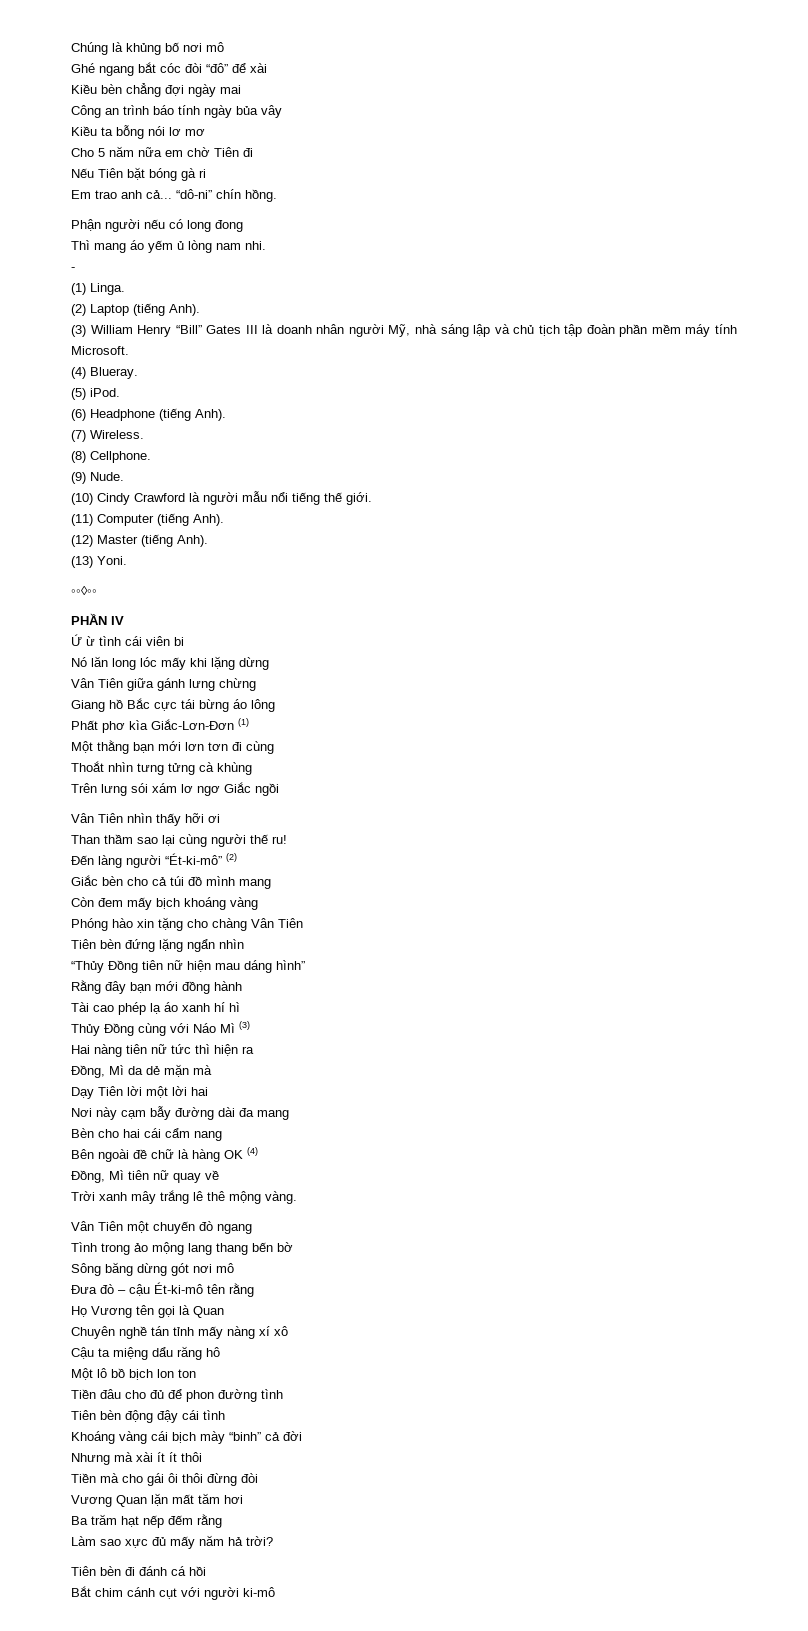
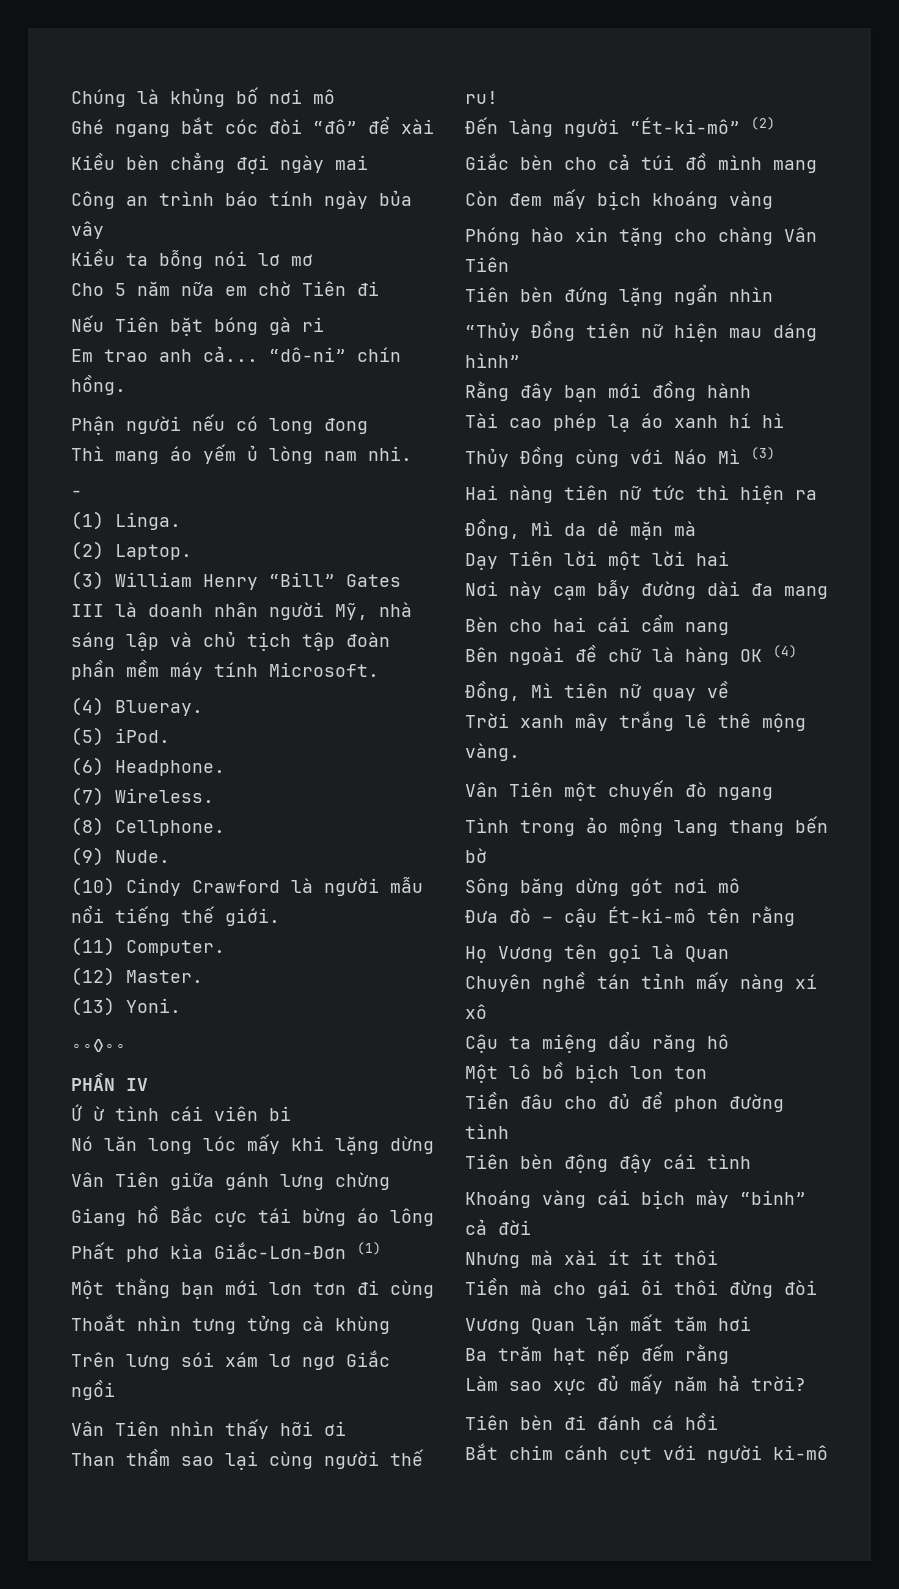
[90,303,200,316] Laptop (tiếng Anh). -> [115,544,192,560] Laptop.
[90,408,226,421] Headphone (tiếng Anh). -> [115,760,225,776] Headphone.
[97,513,224,526] [71,534,208,547] Computer (tiếng Anh). // (12) Master (tiếng Anh). -> [126,940,225,956] [71,967,203,986] Computer. // (12) Master.

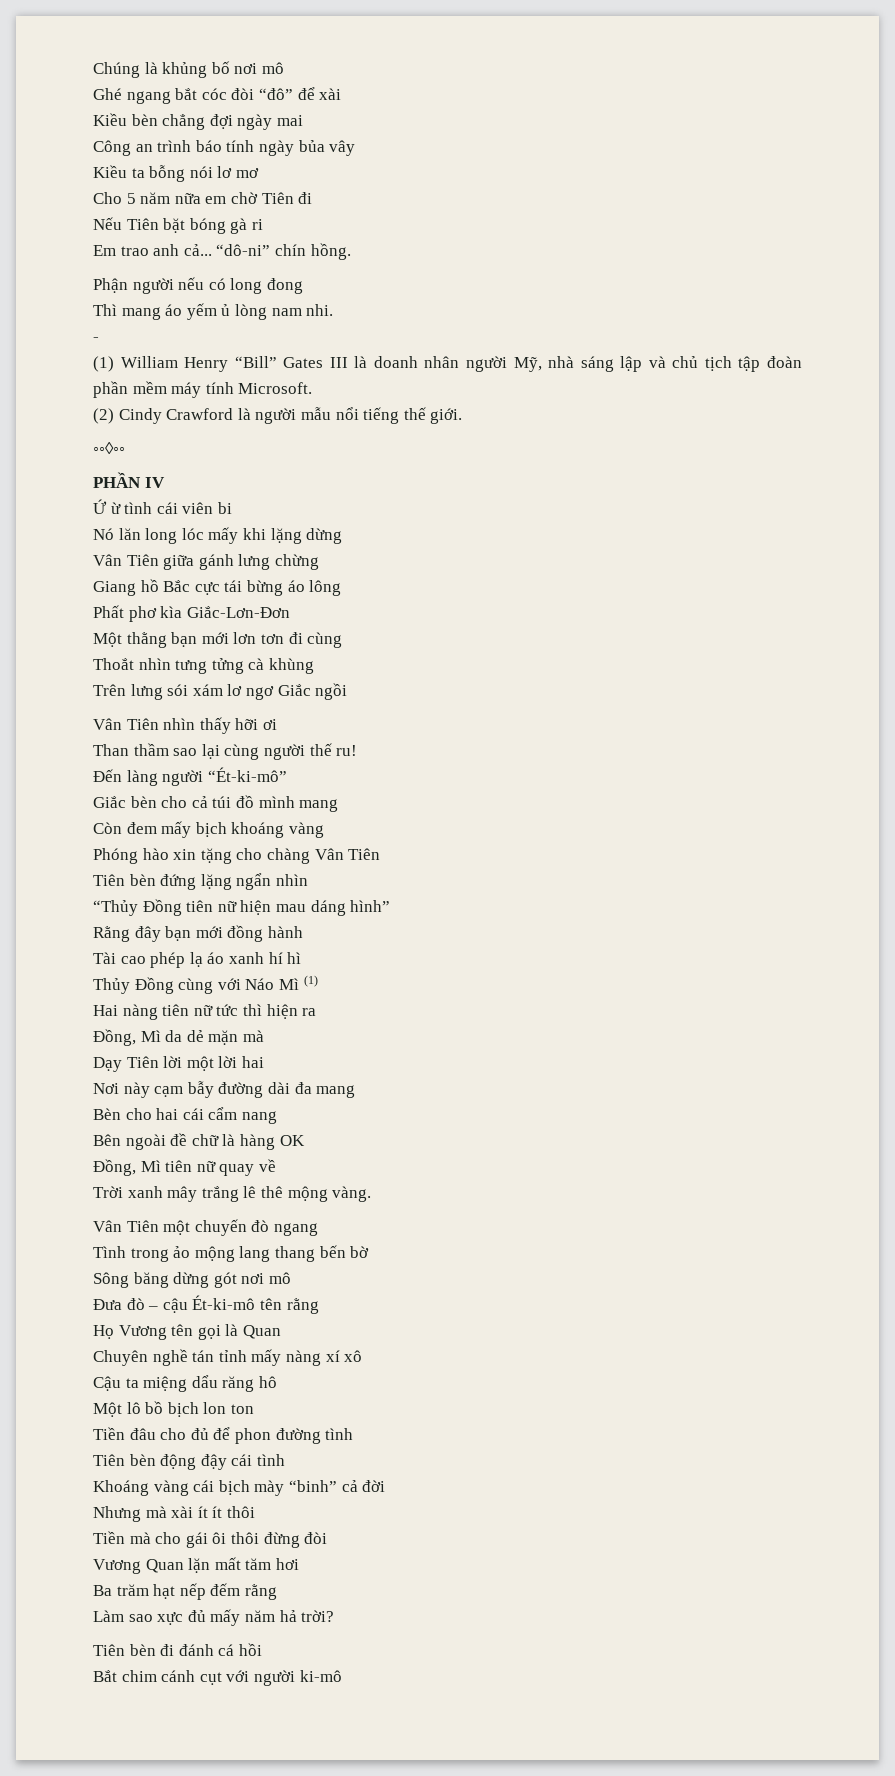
[115,512,181,530] [71,541,192,560] [71,571,104,590] Linga. // (2) Laptop. // (3) -> (114, 364) none
[71,697,203,716] [71,727,170,746] [71,757,225,776] [71,787,214,806] [71,817,225,836] [71,847,170,866] [71,877,115,896] (4) Blueray. // (5) iPod. // (6) Headphone. // (7) Wireless. // (8) Cellphone. // (9) Nude. // (10) -> [93,408,114,424] (2)
[71,937,225,956] [71,967,203,986] [71,997,181,1016] // (11) Computer. // (12) Master. // (13) Yoni. -> (463, 416) none
[357,1242,381,1255] (1) -> (290, 612) none
[751,117,775,130] (2) -> (287, 774) none
[751,447,775,460] (3) -> [303,975,318,987] (1)
[773,645,797,658] (4) -> (305, 1140) none

